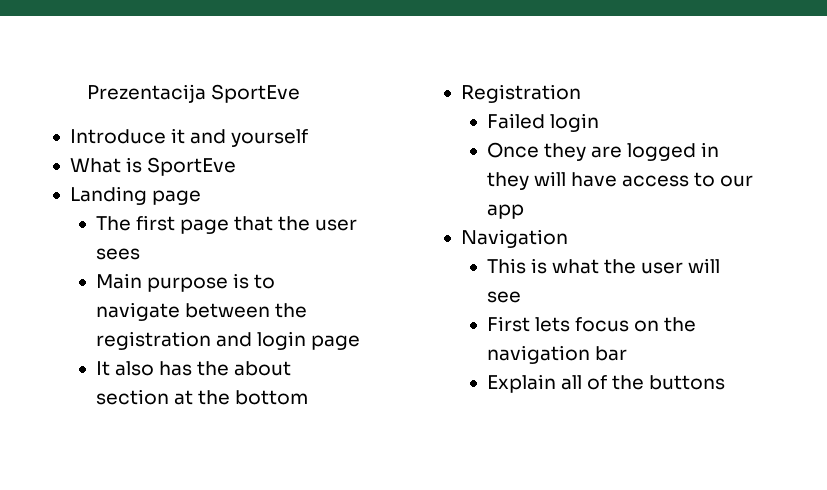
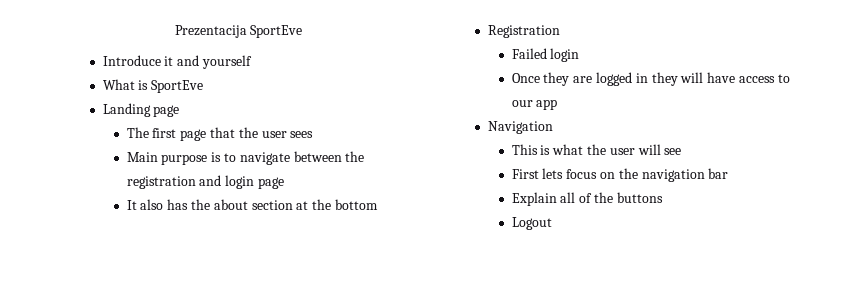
(726, 382) none -> [511,217,552,230] // Logout

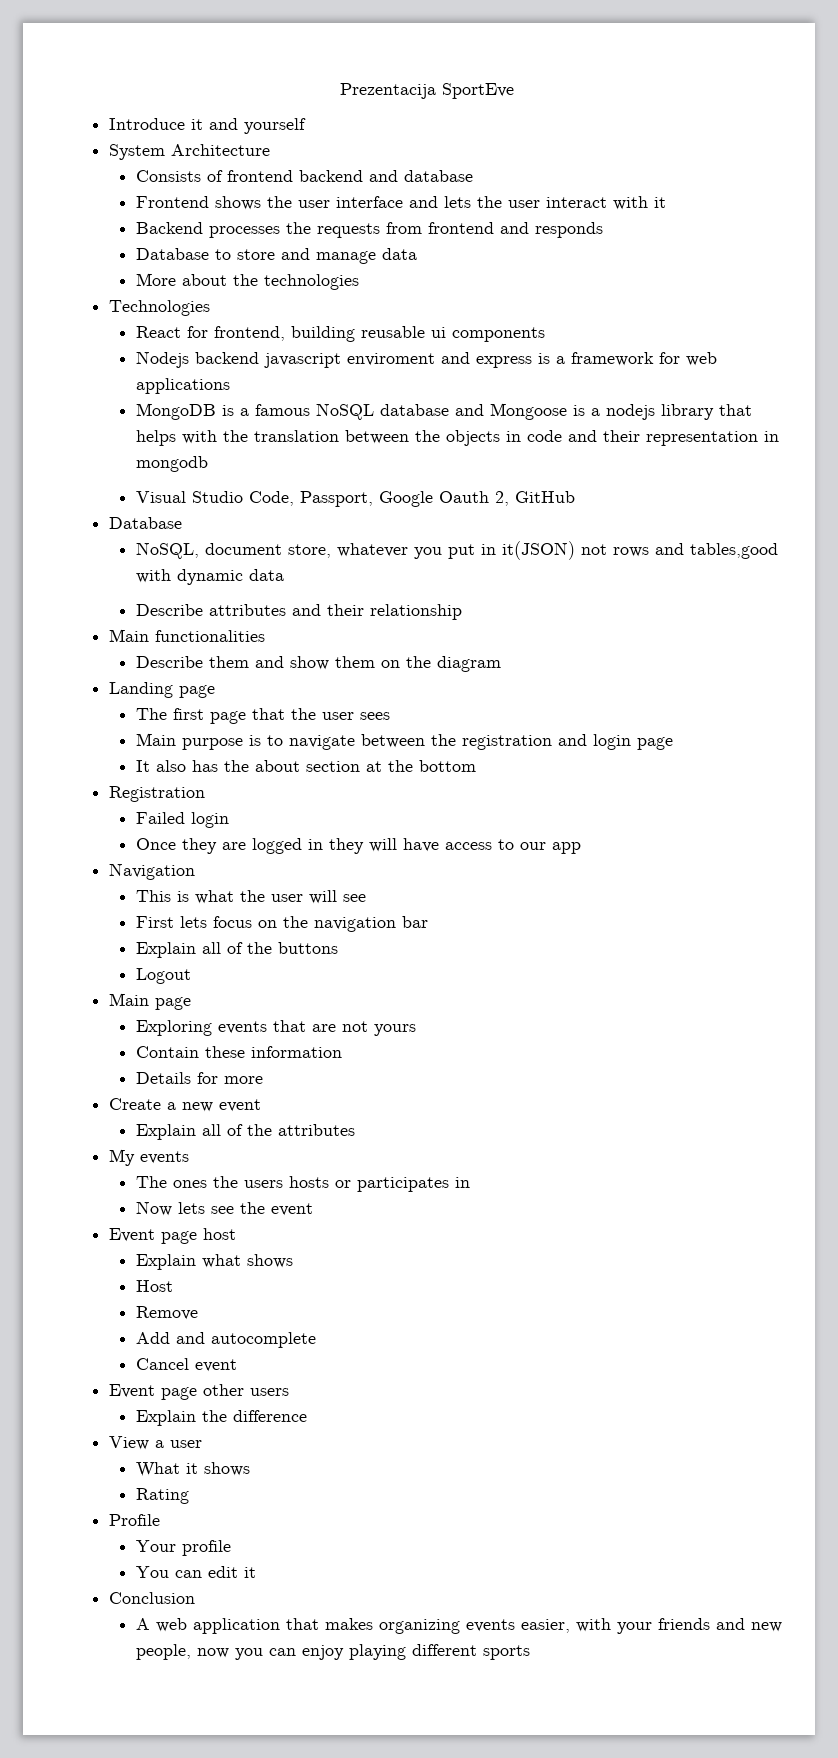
[102,79,204,93] What is SportEve -> [108,144,270,160] [136,170,474,182] [136,196,667,210] [136,222,604,238] [136,248,418,264] [136,273,360,290] [108,300,210,316] [136,326,546,342] [136,351,718,368] [136,378,231,394] [136,403,753,420] [136,430,780,446] [136,456,209,472] [136,491,576,507] [108,517,182,529] [136,541,779,560] [136,569,285,585] [136,604,463,620] [108,629,265,642] [136,656,502,672] System Architecture // Consists of frontend backend and database // Frontend shows the user interface and lets the user interact with it // Backend processes the requests from frontend and responds // Database to store and manage data // More about the technologies // Technologies // React for frontend, building reusable ui components // Nodejs backend javascript enviroment and express is a framework for web applications // MongoDB is a famous NoSQL database and Mongoose is a nodejs library that helps with the translation between the objects in code and their representation in mongodb // Visual Studio Code, Passport, Google Oauth 2, GitHub // Database // NoSQL, document store, whatever you put in it(JSON) not rows and tables,good with dynamic data // Describe attributes and their relationship // Main functionalities // Describe them and show them on the diagram
(552, 223) none -> [108,993,191,1010] [136,1020,417,1036] [136,1046,343,1058] [136,1072,264,1084] [108,1098,261,1112] [136,1124,356,1140] [108,1149,189,1166] [136,1176,471,1192] [136,1201,314,1216] [108,1228,236,1244] [136,1254,294,1270] [136,1280,174,1292] [136,1306,199,1320] [136,1332,317,1348] [136,1358,238,1372] [108,1384,289,1400] [136,1410,308,1426] [108,1436,202,1450] [136,1462,251,1477] [136,1488,190,1504] [108,1514,160,1526] [136,1540,232,1556] [136,1566,257,1578] [108,1592,195,1604] [136,1618,783,1634] [136,1644,531,1660] // Main page // Exploring events that are not yours // Contain these information // Details for more // Create a new event // Explain all of the attributes // My events // The ones the users hosts or participates in // Now lets see the event // Event page host // Explain what shows // Host // Remove // Add and autocomplete // Cancel event // Event page other users // Explain the difference // View a user // What it shows // Rating // Profile // Your profile // You can edit it // Conclusion // A web application that makes organizing events easier, with your friends and new people, now you can enjoy playing different sports

